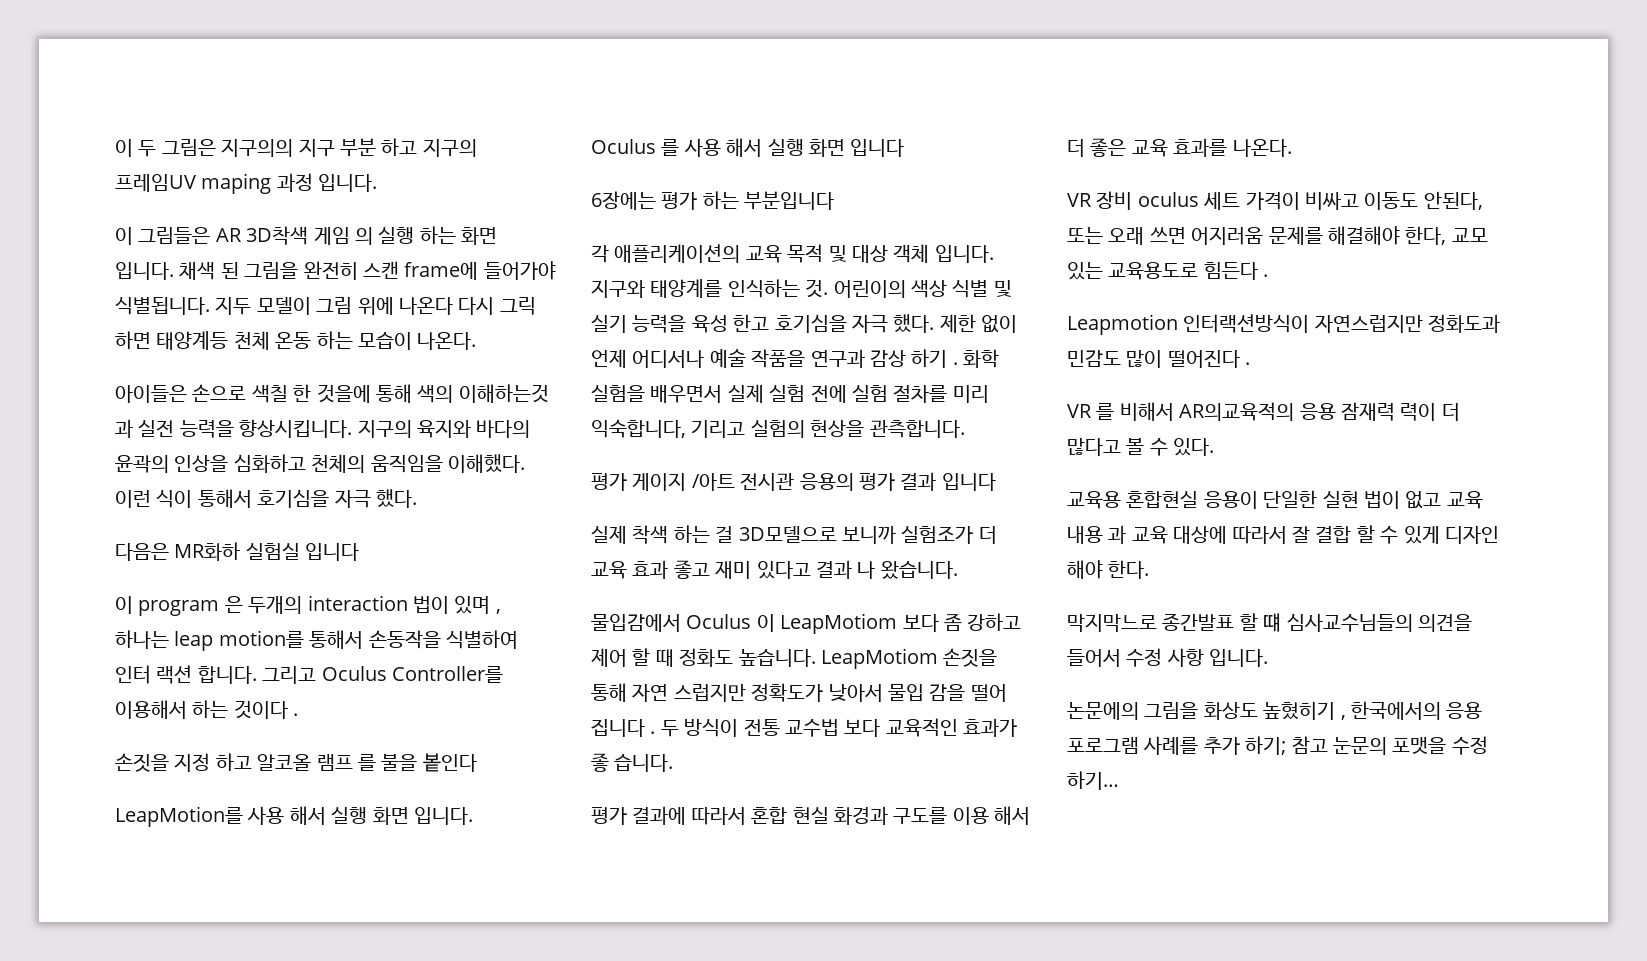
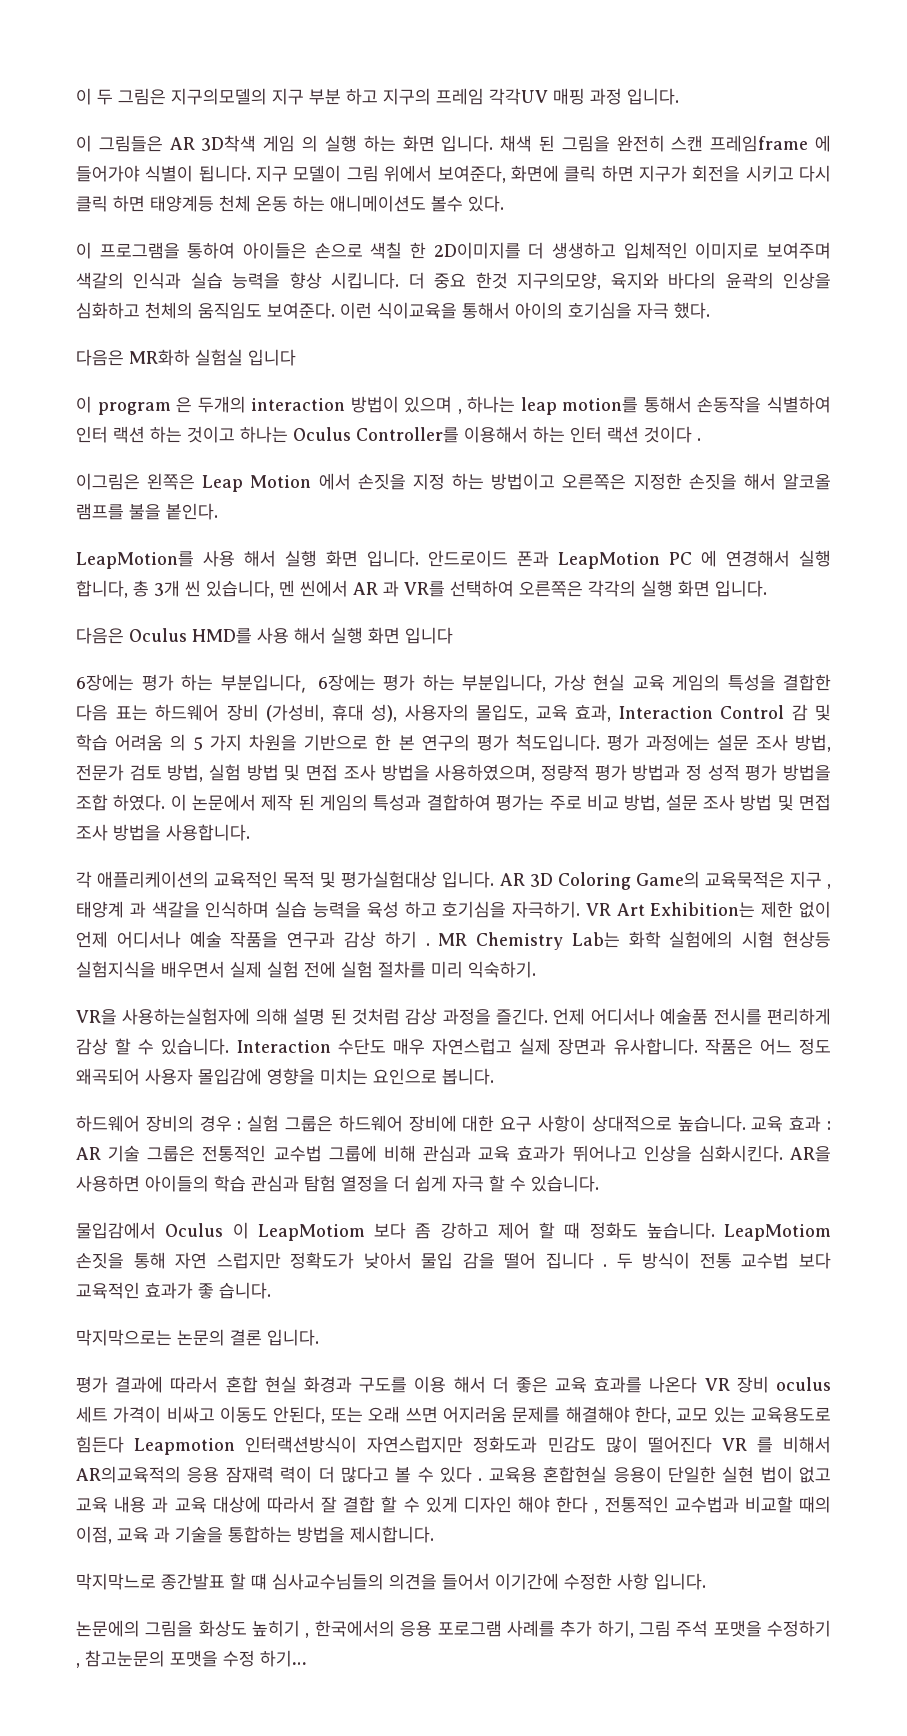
[221,139,294,157] 지구의의 -> [171,88,267,105] 지구의모델의
[115,173,272,194] 프레임UV maping -> [436,88,585,105] 프레임 각각UV 매핑
[404,261,556,280] [115,297,536,315] frame에 들어가야 식별됩니다. 지두 모델이 그림 위에 나온다 다시 그릭 -> [710,135,831,152] [76,165,831,183] [76,195,108,212] 프레임frame 에 들어가야 식별이 됩니다. 지구 모델이 그림 위에서 보여준다, 화면에 클릭 하면 지구가 회전을 시키고 다시 클릭
[358,332,477,350] [115,384,549,403] [115,419,412,438] 모습이 나온다. // 아이들은 손으로 색칠 한 것을에 통해 색의 이해하는것 과 실전 능력을 향상시킵니다. 지구의 -> [330,195,504,212] [76,242,831,259] [76,272,602,290] 애니메이션도 볼수 있다. // 이 프로그램을 통하여 아이들은 손으로 색칠 한 2D이미지를 더 생생하고 입체적인 이미지로 보여주며 색갈의 인식과 실습 능력을 향상 시킵니다. 더 중요 한것 지구의모양,
[370,454,525,473] [115,489,252,508] 움직임을 이해했다. 이런 식이 통해서 -> [198,302,563,319] 움직임도 보여준다. 이런 식이교육을 통해서 아이의
[413,596,491,614] 법이 있며 -> [350,396,453,413] 방법이 있으며
[197,666,317,684] 합니다. 그리고 -> [150,426,288,443] 하는 것이고 하나는
(229, 709) none -> [570,426,639,443] 인터 랙션
[115,753,477,772] 손짓을 지정 하고 알코올 램프 를 불을 봍인다 -> [76,473,831,492] [76,503,218,520] 이그림은 왼쪽은 Leap Motion 에서 손짓을 지정 하는 방법이고 오른쪽은 지정한 손짓을 해서 알코올 램프를 불을 봍인다.
[591,139,680,156] // Oculus 를 -> [428,550,831,569] [76,580,767,598] [76,627,252,644] 안드로이드 폰과 LeapMotion PC 에 연경해서 실행 합니다, 총 3개 씬 있습니다, 멘 씬에서 AR 과 VR를 선택하여 오른쪽은 각각의 실행 화면 입니다. // 다음은 Oculus HMD를
(835, 200) none -> [300,674,831,693] [76,704,831,722] [76,734,831,752] [76,764,831,782] [76,794,832,812] [76,824,250,841] ，6장에는 평가 하는 부분입니다, 가상 현실 교육 게임의 특성을 결합한 다음 표는 하드웨어 장비 (가성비, 휴대 성), 사용자의 몰입도, 교육 효과, Interaction Control 감 및 학습 어려움 의 5 가지 차원을 기반으로 한 본 연구의 평가 척도입니다. 평가 과정에는 설문 조사 방법, 전문가 검토 방법, 실험 방법 및 면접 조사 방법을 사용하였으며, 정량적 평가 방법과 정 성적 평가 방법을 조합 하였다. 이 논문에서 제작 된 게임의 특성과 결합하여 평가는 주로 비교 방법, 설문 조사 방법 및 면접 조사 방법을 사용합니다.
[745,245,782,263] 교육 -> [214,871,279,888] 교육적인
[852,244,994,263] [591,279,1012,298] [591,314,935,333] 대상 객체 입니다. 지구와 태양계를 인식하는 것. 어린이의 색상 식별 및 실기 능력을 육성 한고 호기심을 자극 했다. -> [341,871,832,890] [76,901,756,918] 평가실험대상 입니다. AR 3D Coloring Game의 교육묵적은 지구 , 태양계 과 색갈을 인식하며 실습 능력을 육성 하고 호기심을 자극하기. VR Art Exhibition는
[963,349,1000,368] [591,385,645,402] 화학 실험을 -> [438,931,832,950] [76,961,156,978] MR Chemistry Lab는 화학 실험에의 시혐 현상등 실험지식을
[591,419,965,438] [591,472,996,491] [591,525,997,544] [591,560,958,579] 익숙합니다, 기리고 실험의 현상을 관측합니다. // 평가 게이지 /아트 전시관 응용의 평가 결과 입니다 // 실제 착색 하는 걸 3D모델으로 보니까 실험조가 더 교육 효과 좋고 재미 있다고 결과 나 왔습니다. -> [468,961,536,978] [76,1008,831,1025] [76,1038,831,1055] [76,1068,494,1085] [76,1115,831,1132] [76,1145,831,1162] [76,1175,599,1192] 익숙하기. // VR을 사용하는실험자에 의해 설명 된 것처럼 감상 과정을 즐긴다. 언제 어디서나 예술품 전시를 편리하게 감상 할 수 있습니다. Interaction 수단도 매우 자연스럽고 실제 장면과 유사합니다. 작품은 어느 정도 왜곡되어 사용자 몰입감에 영향을 미치는 요인으로 봅니다. // 하드웨어 장비의 경우 : 실험 그룹은 하드웨어 장비에 대한 요구 사항이 상대적으로 높습니다. 교육 효과 : AR 기술 그룹은 전통적인 교수법 그룹에 비해 관심과 교육 효과가 뛰어나고 인상을 심화시킨다. AR을 사용하면 아이들의 학습 관심과 탐험 열정을 더 쉽게 자극 할 수 있습니다.
(674, 763) none -> [76,1329,319,1346] // 막지막으로는 논문의 결론 입니다.
[1232,139,1292,157] 나온다. // -> [649,1376,698,1393] 나온다
[1263,274,1269,277] . // -> (124, 1444) none
[1245,362,1251,365] . // -> (712, 1444) none
[1173,438,1215,456] 있다. // -> [440,1466,483,1483] 있다 .
[1108,560,1150,579] 한다. -> [556,1496,831,1514] [76,1526,434,1544] 한다 , 전통적인 교수법과 비교할 때의 이점, 교육 과 기술을 통합하는 방법을 제시합니다.
[1126,648,1163,667] 수정 -> [495,1573,612,1590] 이기간에 수정한
[1263,702,1336,720] 높혔히기 -> [252,1620,301,1637] 높히기
[1245,736,1387,755] 하기; 참고 눈문의 -> [597,1620,832,1638] [76,1650,165,1668] 하기, 그림 주석 포맷을 수정하기 , 참고눈문의

